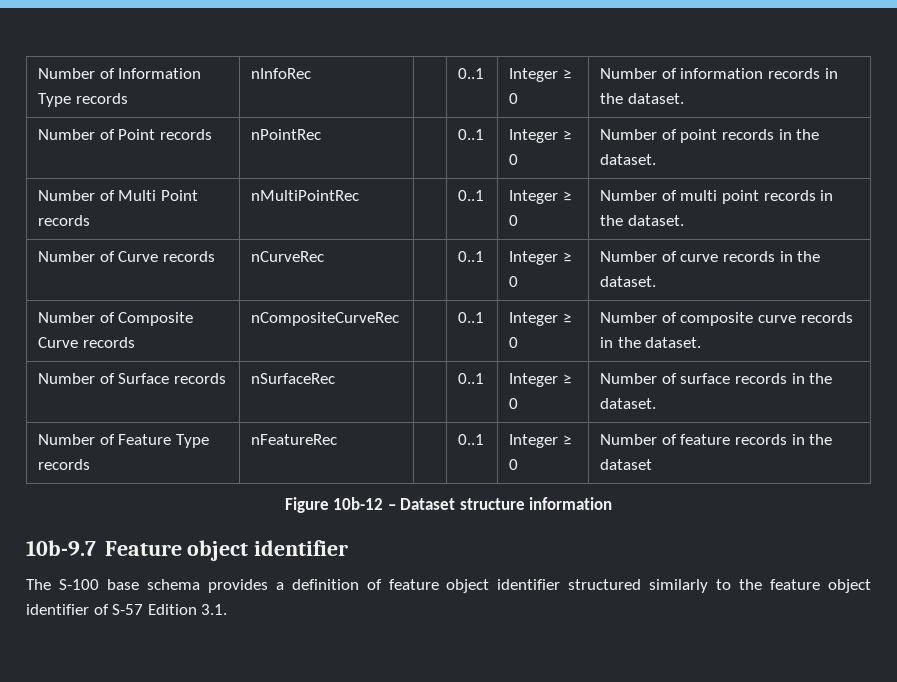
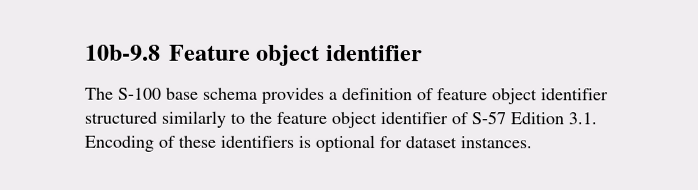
[38,68,202,79] [38,93,128,107] [251,68,312,79] [458,68,485,79] [509,68,571,82] [509,93,519,104] [600,68,838,79] [600,93,684,104] [38,129,212,140] [251,129,322,140] [458,129,485,140] [509,129,571,143] [509,154,519,165] [600,129,820,143] [600,154,657,165] [38,190,198,201] [38,215,91,226] [251,190,360,201] [458,190,485,201] [509,190,571,204] [509,215,519,226] [600,190,834,204] [600,215,684,226] [38,251,215,262] [251,251,325,262] [458,251,485,262] [509,251,571,265] [509,276,519,287] [600,251,821,262] [600,276,657,287] [38,312,194,326] [38,337,135,348] [251,312,400,326] [458,312,485,323] [509,312,571,326] [509,337,519,348] [600,312,853,326] [600,337,702,348] [38,373,226,384] [251,373,336,384] [458,373,485,384] [509,373,571,387] [509,398,519,409] [600,373,833,384] [600,398,657,409] [38,434,209,448] [38,459,91,470] [251,434,338,445] [458,434,485,445] [509,434,571,448] [509,459,519,470] [600,434,833,445] [600,459,653,470] [284,497,613,513] [26,540,96,556] Number of Information Type records | nInfoRec | | 0..1 | Integer ≥ 0 | Number of information records in the dataset. // Number of Point records | nPointRec | | 0..1 | Integer ≥ 0 | Number of point records in the dataset. // Number of Multi Point records | nMultiPointRec | | 0..1 | Integer ≥ 0 | Number of multi point records in the dataset. // Number of Curve records | nCurveRec | | 0..1 | Integer ≥ 0 | Number of curve records in the dataset. // Number of Composite Curve records | nCompositeCurveRec | | 0..1 | Integer ≥ 0 | Number of composite curve records in the dataset. // Number of Surface records | nSurfaceRec | | 0..1 | Integer ≥ 0 | Number of surface records in the dataset. // Number of Feature Type records | nFeatureRec | | 0..1 | Integer ≥ 0 | Number of feature records in the dataset // Figure 10b-12 – Dataset structure information // 10b-9.7 -> [85,44,161,61] 10b-9.8
(228, 609) none -> [84,134,532,153] Encoding of these identifiers is optional for dataset instances.

